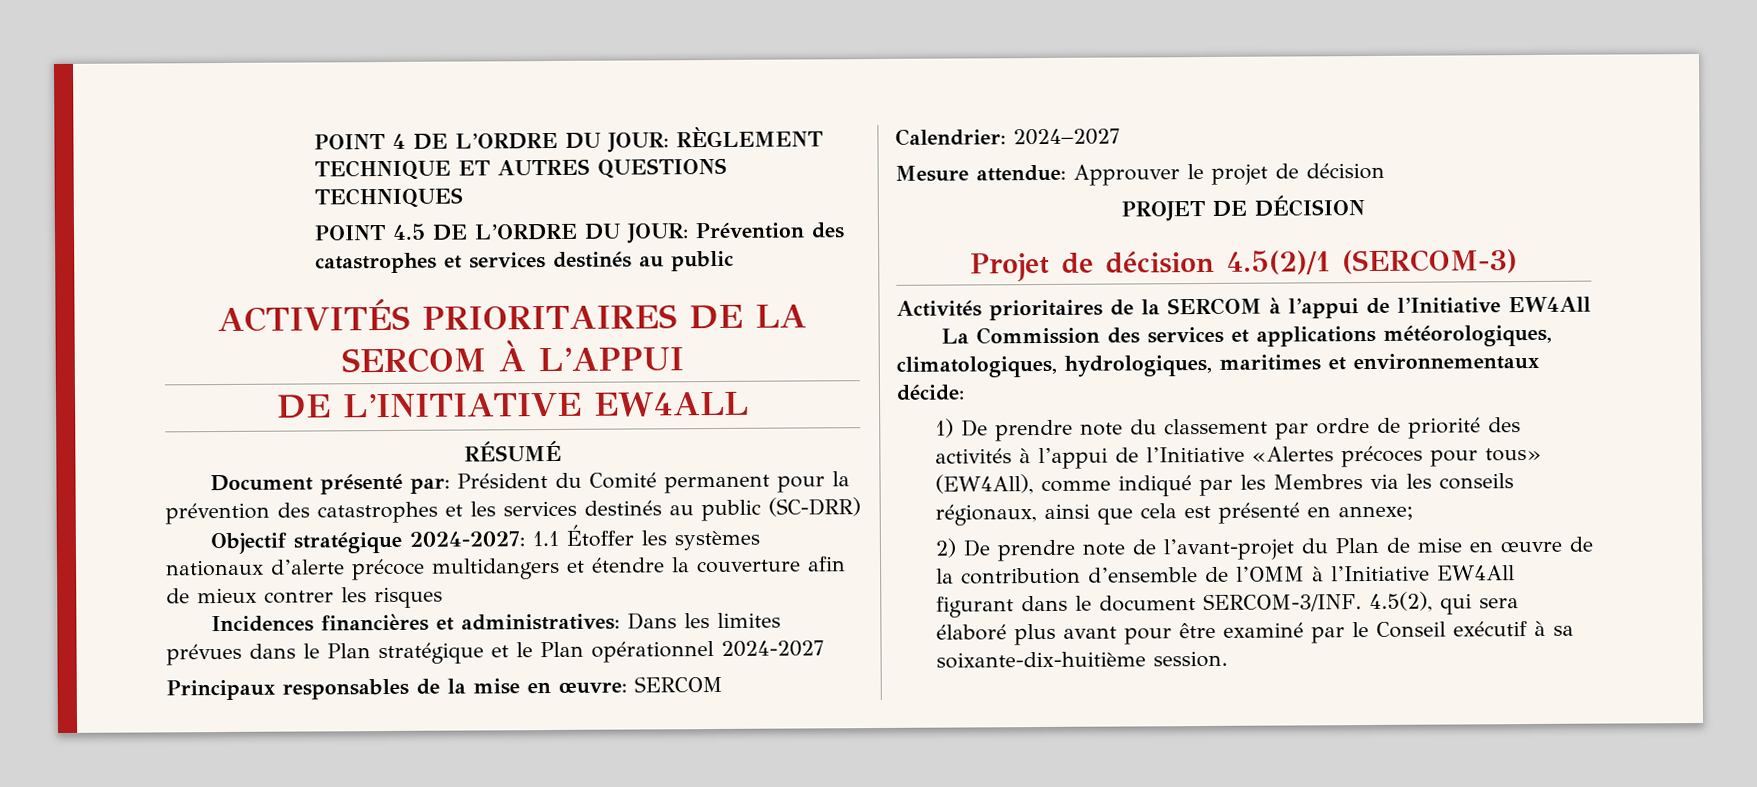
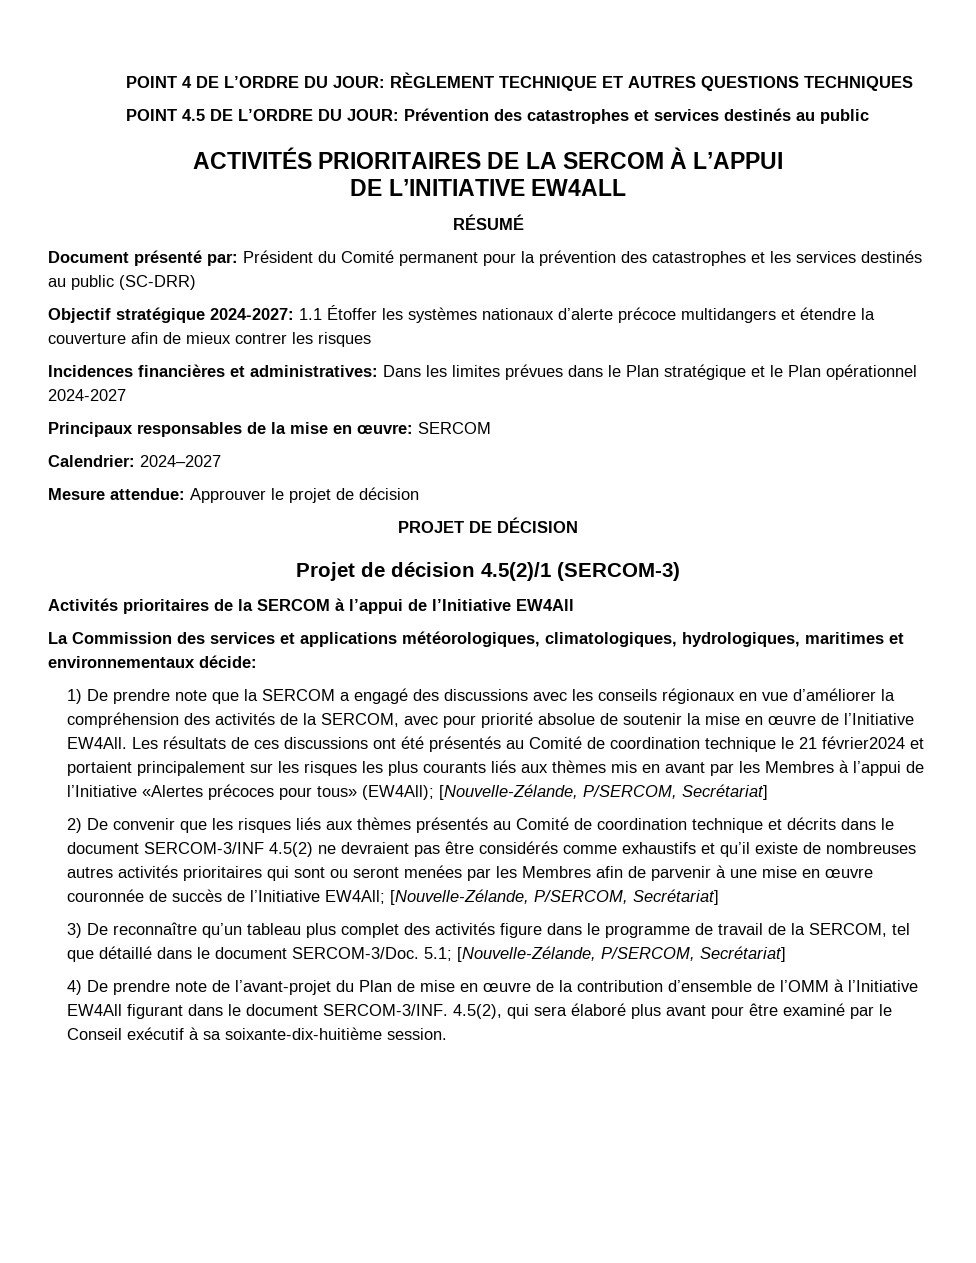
[1129,417,1521,440] [934,448,1012,464] du classement par ordre de priorité des activités -> [212,688,896,704] [67,712,915,728] [67,736,925,752] [67,760,835,776] que la SERCOM a engagé des discussions avec les conseils régionaux en vue d’améliorer la compréhension des activités de la SERCOM, avec pour priorité absolue de soutenir la mise en œuvre de l’Initiative EW4All. Les résultats de ces discussions ont été présentés au Comité de coordination technique le 21 février2024 et portaient principalement sur les risques les plus courants liés aux thèmes mis en avant par les Membres
[934,473,1514,497] [934,502,1414,526] [934,538,957,558] (EW4All), comme indiqué par les Membres via les conseils régionaux, ainsi que cela est présenté en annexe; // 2) -> [362,784,769,800] [67,817,895,833] [67,841,917,857] [67,865,874,881] [67,889,720,905] [67,922,911,938] [67,946,787,962] [67,980,83,995] (EW4All); [Nouvelle-Zélande, P/SERCOM, Secrétariat] // 2) De convenir que les risques liés aux thèmes présentés au Comité de coordination technique et décrits dans le document SERCOM-3/INF 4.5(2) ne devraient pas être considérés comme exhaustifs et qu’il existe de nombreuses autres activités prioritaires qui sont ou seront menées par les Membres afin de parvenir à une mise en œuvre couronnée de succès de l’Initiative EW4All; [Nouvelle-Zélande, P/SERCOM, Secrétariat] // 3) De reconnaître qu’un tableau plus complet des activités figure dans le programme de travail de la SERCOM, tel que détaillé dans le document SERCOM-3/Doc. 5.1; [Nouvelle-Zélande, P/SERCOM, Secrétariat] // 4)

